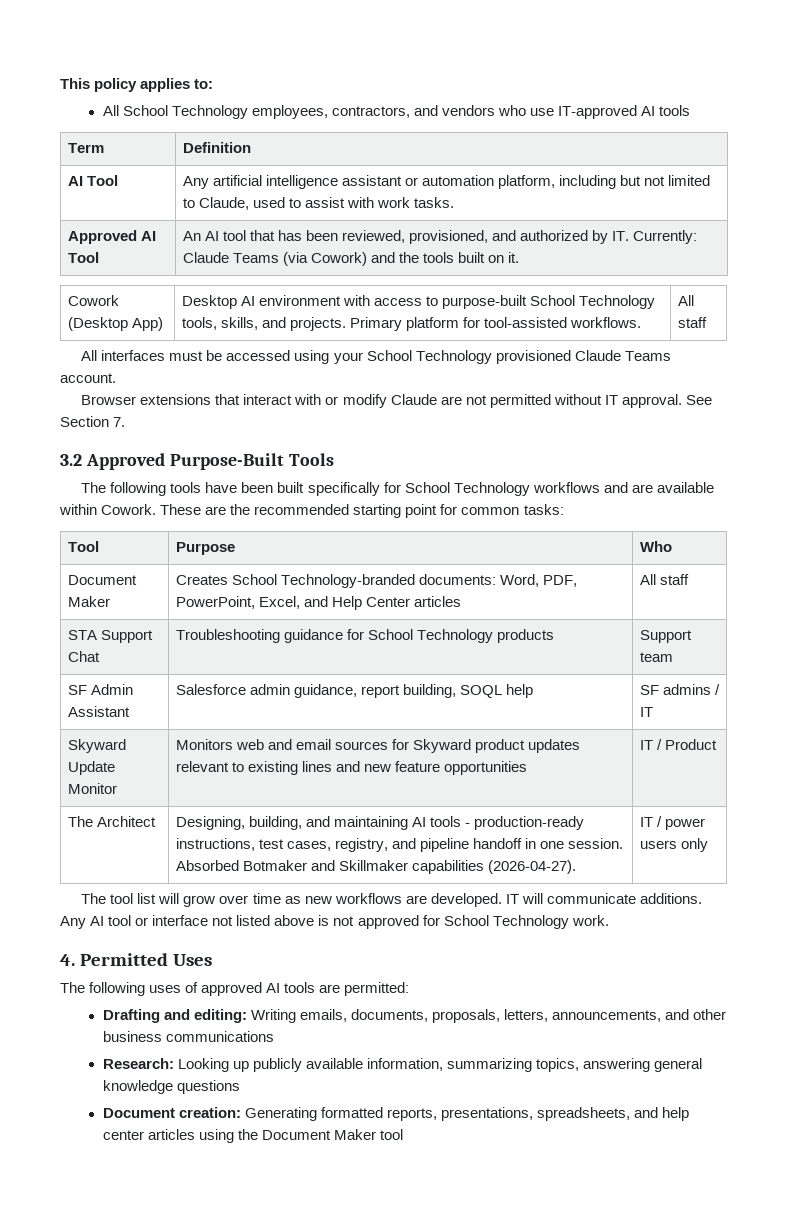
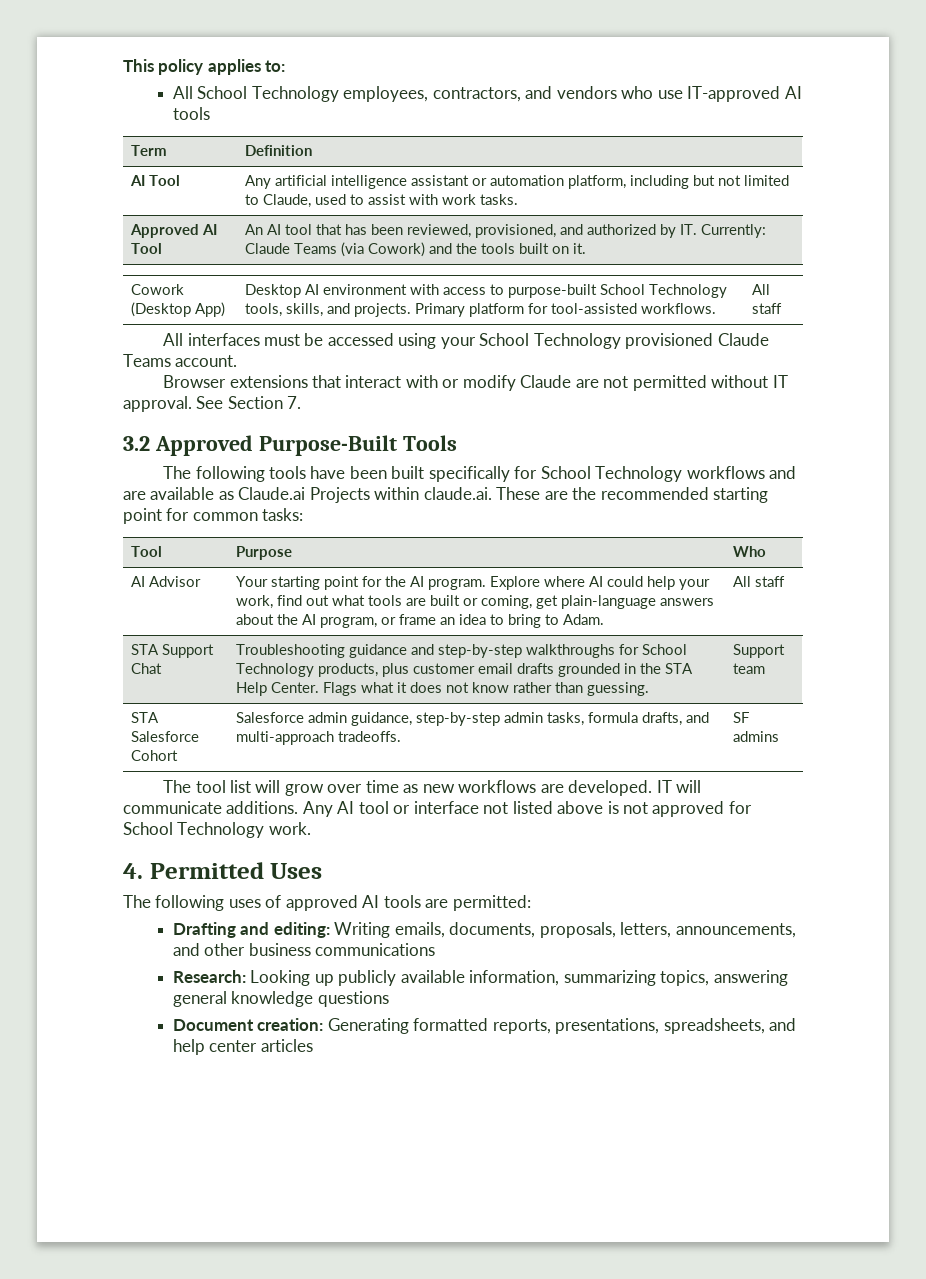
[59,504,157,515] within Cowork. -> [218,487,492,503] as Claude.ai Projects within claude.ai.
[67,575,137,585] [67,596,110,607] [175,574,578,588] [175,596,462,610] Document Maker | Creates School Technology-branded documents: Word, PDF, PowerPoint, Excel, and Help Center articles -> [130,576,201,587] [235,576,711,590] [235,595,715,609] [235,614,605,628] AI Advisor | Your starting point for the AI program. Explore where AI could help your work, find out what tools are built or coming, get plain-language answers about the AI program, or frame an idea to bring to Adam.
[346,629,555,643] for School Technology products -> [410,644,687,658] [235,663,693,677] [235,682,650,696] and step-by-step walkthroughs for School Technology products, plus customer email drafts grounded in the STA Help Center. Flags what it does not know rather than guessing.
[67,684,133,695] [67,706,130,717] SF Admin Assistant -> [130,712,159,723] [130,731,199,742] [130,750,178,761] STA Salesforce Cohort
[360,684,534,698] [639,684,720,695] [639,707,653,717] [67,739,126,753] [67,761,115,775] [67,783,117,794] [175,739,581,753] [175,761,528,775] [639,739,717,750] [67,816,156,827] [175,816,585,830] [175,838,624,852] [175,860,577,874] [639,816,705,830] [639,838,708,852] report building, SOQL help | SF admins / IT // Skyward Update Monitor | Monitors web and email sources for Skyward product updates relevant to existing lines and new feature opportunities | IT / Product // The Architect | Designing, building, and maintaining AI tools - production-ready instructions, test cases, registry, and pipeline handoff in one session. Absorbed Botmaker and Skillmaker capabilities (2026-04-27). | IT / power users only -> [415,712,709,726] [235,731,401,745] [732,712,749,723] [732,731,779,742] step-by-step admin tasks, formula drafts, and multi-approach tradeoffs. | SF admins
[199,1129,404,1143] using the Document Maker tool -> (313, 1045) none

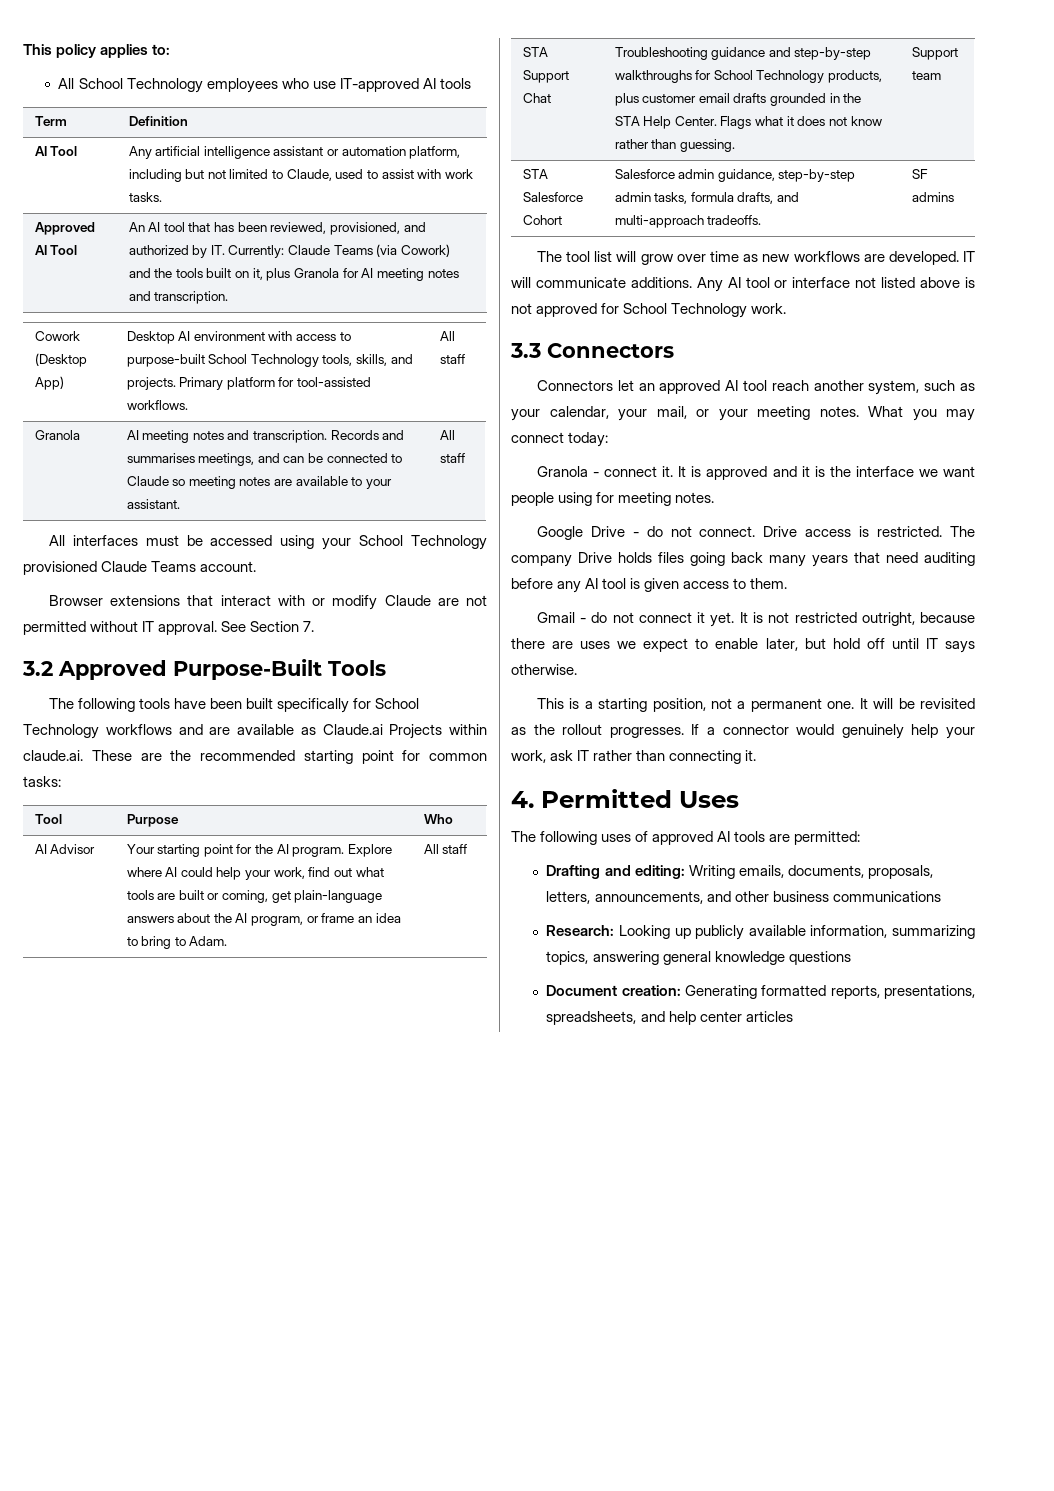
[343,86,617,102] employees, contractors, and vendors -> [206,78,278,93] employees
[572,243,586,254] it. -> [252,268,459,281] [128,291,229,304] it, plus Granola for AI meeting notes and transcription.
(782, 308) none -> [34,430,80,440] [126,430,405,443] [126,453,403,466] [126,476,393,489] [126,499,180,509] [439,430,455,440] [439,453,465,463] // Granola | AI meeting notes and transcription. Records and summarises meetings, and can be connected to Claude so meeting notes are available to your assistant. | All staff
(311, 828) none -> [510,343,674,358] [536,380,975,395] [511,406,975,421] [511,432,609,447] [536,466,976,480] [511,492,715,506] [536,526,976,540] [511,552,975,567] [511,578,788,593] [536,612,975,627] [511,638,976,653] [511,664,577,675] [536,698,975,712] [511,724,976,739] [511,750,757,764] // 3.3 Connectors // Connectors let an approved AI tool reach another system, such as your calendar, your mail, or your meeting notes. What you may connect today: // Granola - connect it. It is approved and it is the interface we want people using for meeting notes. // Google Drive - do not connect. Drive access is restricted. The company Drive holds files going back many years that need auditing before any AI tool is given access to them. // Gmail - do not connect it yet. It is not restricted outright, because there are uses we expect to enable later, but hold off until IT says otherwise. // This is a starting position, not a permanent one. It will be revisited as the rollout progresses. If a connector would genuinely help your work, ask IT rather than connecting it.

